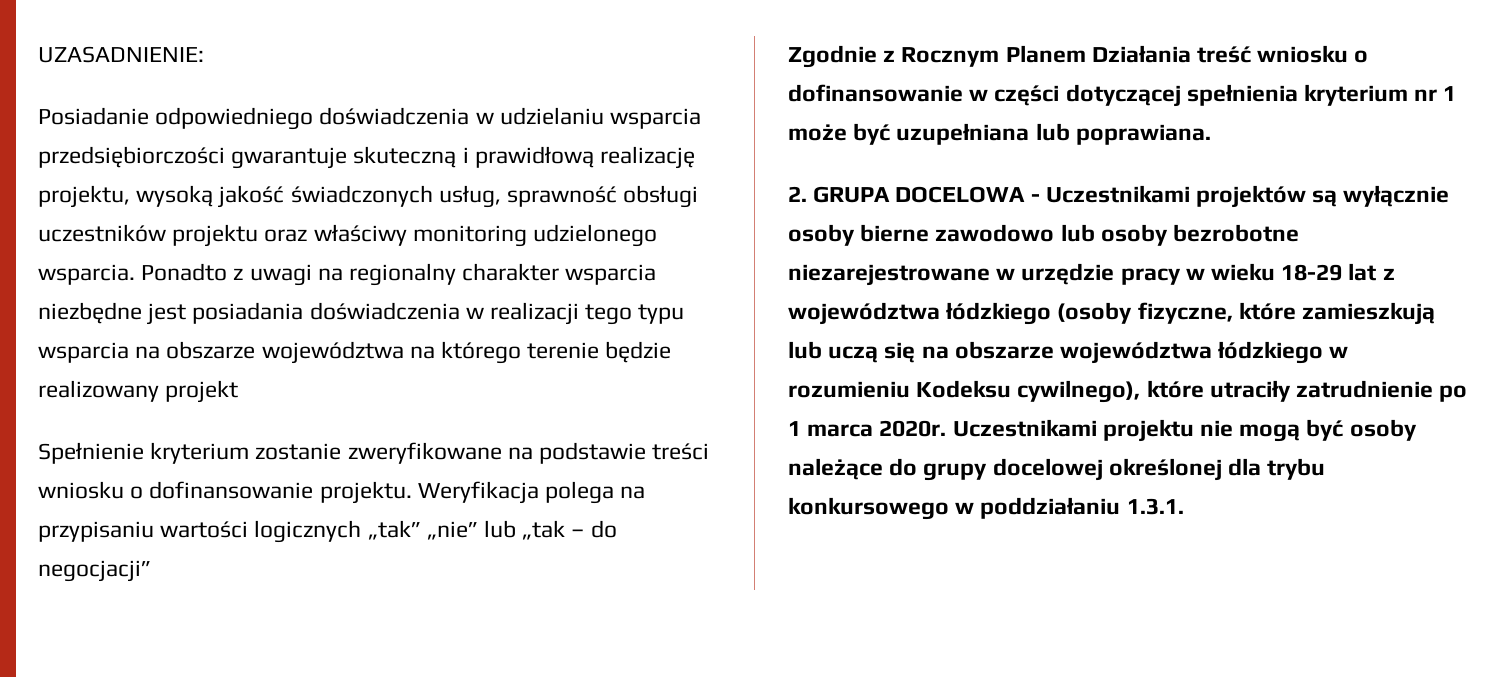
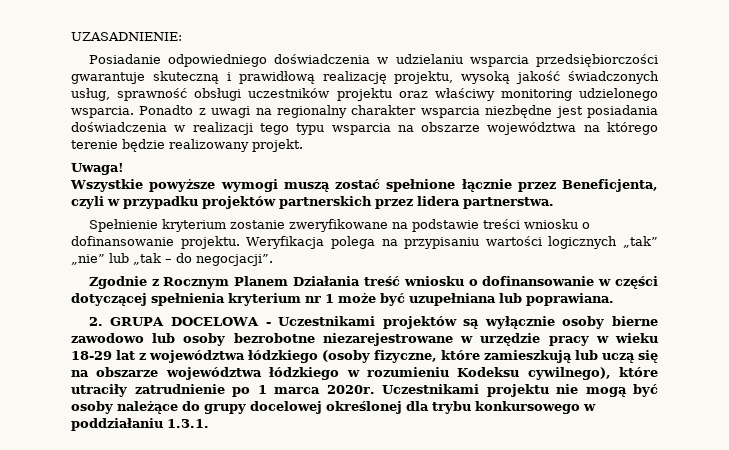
[165,380,239,403] projekt -> [252,139,303,152] [71,163,124,175] [70,179,658,192] [71,196,554,209] projekt. // Uwaga! // Wszystkie powyższe wymogi muszą zostać spełnione łącznie przez Beneficjenta, czyli w przypadku projektów partnerskich przez lidera partnerstwa.
[38,560,151,582] negocjacji” -> [196,254,273,266] negocjacji”.

